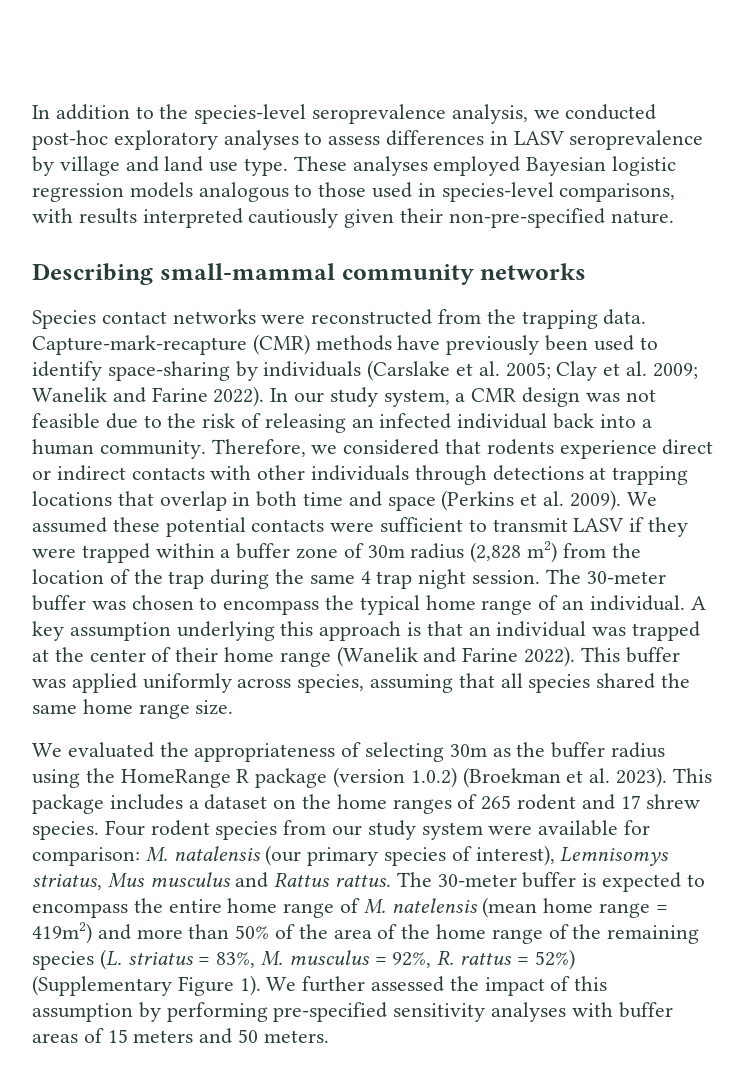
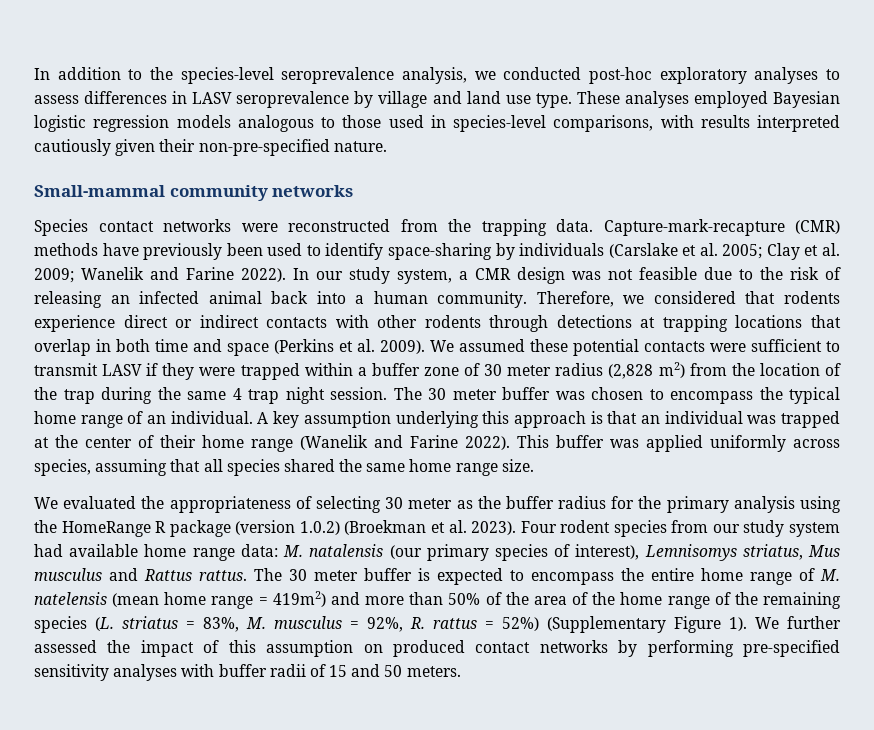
[32,263,335,285] Describing small-mammal -> [34,185,165,197] Small-mammal
[457,413,548,429] individual -> [208,291,262,304] animal
[311,465,410,481] individuals -> [424,315,481,328] rodents
[367,545,405,558] 30m -> [484,364,552,376] 30 meter
[586,571,666,584] 30-meter -> [428,388,497,400] 30 meter
[449,744,487,757] 30m -> [385,497,453,509] 30 meter
(666, 750) none -> [611,496,795,513] for the primary analysis
[672,768,712,783] [32,794,701,814] [32,821,99,840] This package includes a dataset on the home ranges of 265 rodent and 17 shrew species. -> (517, 528) none
[488,820,651,836] [32,847,140,866] were available for comparison: -> [34,544,278,561] had available home range data:
[437,874,517,887] 30-meter -> [289,569,358,581] 30 meter
(133, 1012) none -> [363,640,608,657] on produced contact networks
[32,1033,78,1043] areas -> [269,664,306,677] radii
[133,1030,194,1043] meters -> (348, 671) none

